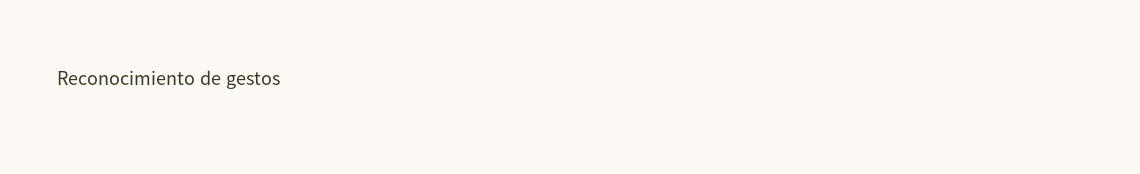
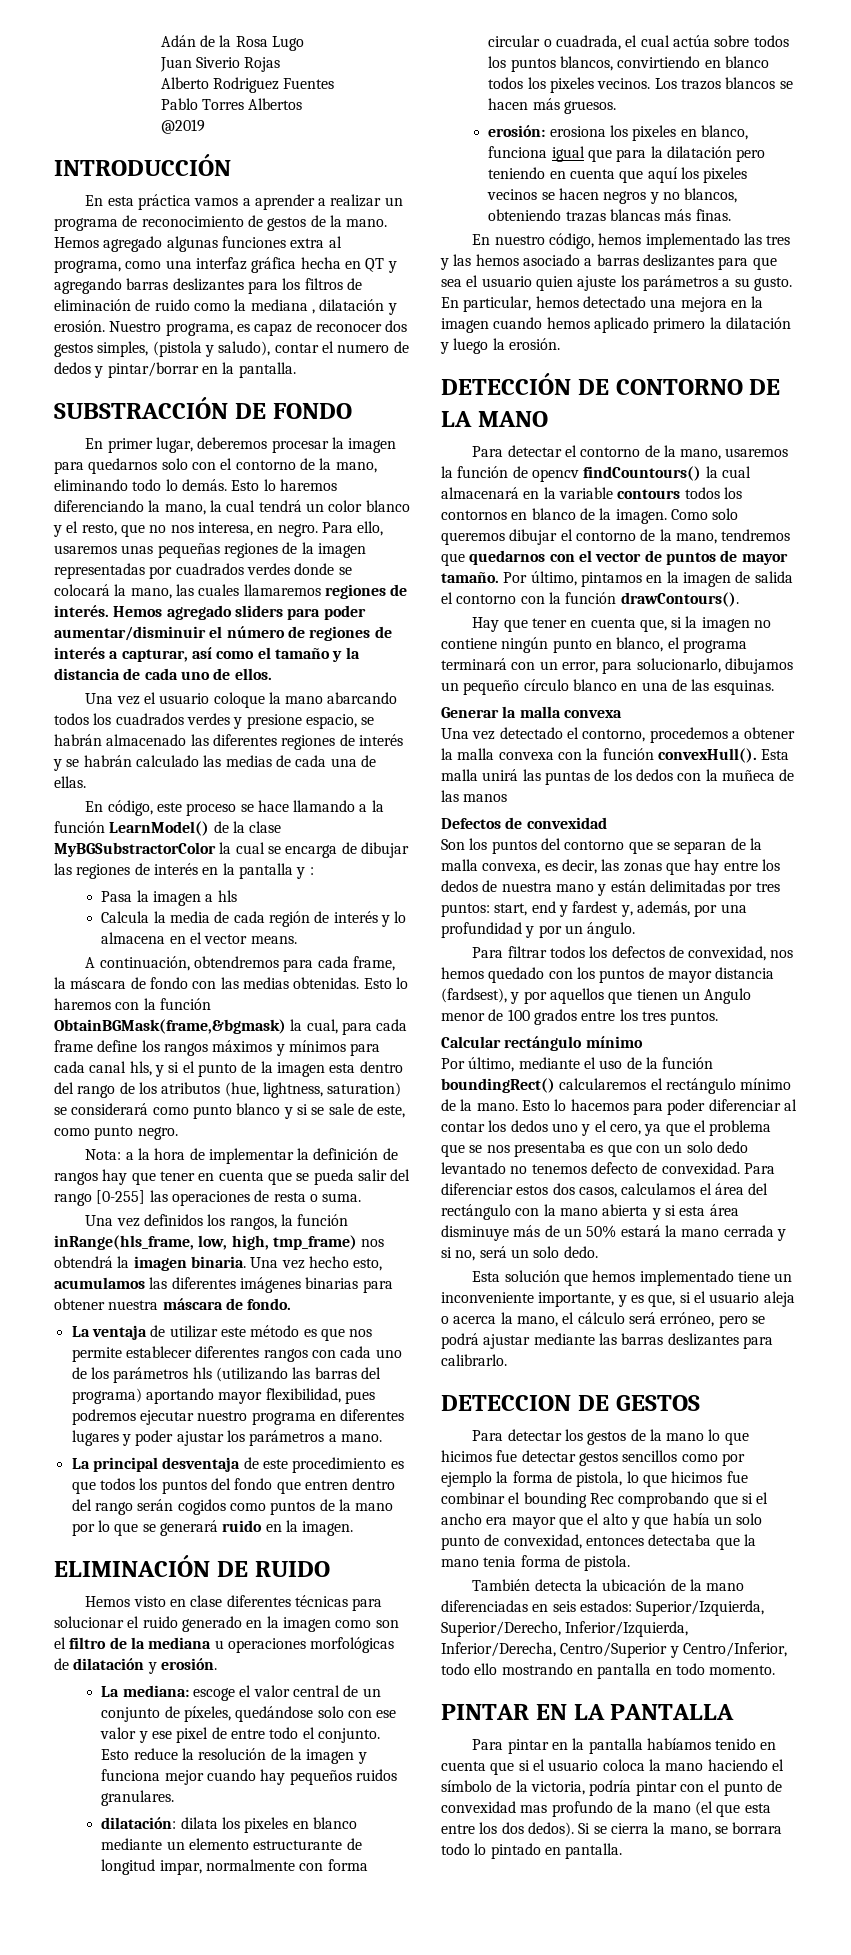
[57,70,280,89] Reconocimiento de gestos -> [160,35,305,51] [159,57,281,72] [160,77,335,93] [160,98,303,110] [160,119,205,134] [54,154,231,176] [85,194,403,210] [54,215,388,231] [54,236,342,252] [54,257,397,273] [54,278,362,294] [54,299,397,315] [54,320,408,336] [54,341,409,357] [54,362,296,378] [54,397,352,419] [85,437,397,453] [54,458,377,474] [54,479,337,491] [54,500,410,515] [53,521,384,537] [54,542,366,558] [54,563,352,579] [54,584,408,599] [54,605,366,620] [54,626,392,641] [54,647,360,662] [54,668,272,680] [85,692,398,708] [54,713,375,729] [54,734,403,750] [53,755,376,771] [54,776,86,788] [85,800,384,816] [54,821,282,836] [54,842,409,858] [54,863,314,879] [101,890,237,906] [101,911,407,927] [101,932,297,944] [85,956,395,972] [54,977,408,989] [54,998,211,1010] [54,1019,408,1035] [54,1040,381,1056] [54,1061,403,1077] [54,1082,402,1098] [54,1103,406,1119] [54,1126,178,1140] [85,1148,398,1164] [54,1169,411,1185] [54,1190,362,1206] [85,1214,349,1230] [54,1235,385,1250] [54,1256,383,1271] [54,1277,393,1293] [54,1298,292,1310] [71,1325,373,1341] [71,1346,402,1362] [71,1367,381,1383] [71,1388,375,1404] [71,1409,405,1425] [71,1430,382,1446] [71,1457,404,1473] [71,1478,396,1494] [71,1499,394,1515] [71,1520,354,1536] [54,1555,330,1577] [85,1595,383,1611] [54,1616,399,1632] [54,1637,395,1653] [54,1658,217,1674] [101,1685,381,1701] [101,1706,397,1722] [100,1727,380,1743] [101,1748,367,1764] [101,1769,397,1785] [101,1790,175,1806] [101,1817,357,1833] [101,1838,362,1850] [101,1859,368,1875] [488,35,789,50] [488,56,769,72] [488,77,793,93] [488,98,616,114] [488,125,748,141] [488,146,766,162] [488,167,748,183] [487,188,738,204] [488,209,731,222] [472,233,791,249] [440,254,777,270] [441,275,792,291] [441,296,764,312] [441,317,791,333] [440,338,560,354] [441,373,781,395] [441,411,548,427] [472,445,789,460] [441,466,751,482] [441,487,742,499] [441,508,739,524] [441,529,791,545] [441,550,788,566] [441,571,793,587] [441,592,739,607] [472,616,772,632] [441,637,747,653] [441,658,793,674] [441,679,774,695] [441,706,622,718] [441,727,796,743] [441,748,790,763] [441,769,795,785] [441,790,508,802] [441,817,607,829] [441,838,762,854] [441,859,780,875] [441,880,780,896] [441,901,747,917] [441,922,636,938] [472,946,794,961] [441,967,775,983] [441,988,752,1004] [441,1009,719,1025] [441,1036,643,1051] [441,1057,714,1072] [441,1078,792,1094] [441,1099,797,1115] [441,1120,772,1136] [441,1141,748,1157] [441,1162,775,1174] [441,1183,769,1198] [441,1204,739,1220] [441,1225,786,1241] [441,1246,598,1261] [472,1270,793,1286] [441,1291,795,1307] [441,1312,765,1328] [441,1333,773,1349] [441,1354,507,1366] [441,1395,700,1411] [472,1429,749,1445] [441,1450,745,1466] [441,1471,748,1487] [441,1492,769,1508] [441,1513,763,1529] [441,1534,756,1550] [441,1555,631,1571] [472,1579,745,1591] [441,1600,765,1616] [441,1621,689,1637] [441,1642,787,1658] [441,1663,776,1679] [441,1704,735,1720] [472,1738,777,1754] [441,1759,784,1775] [441,1780,782,1796] [441,1801,771,1817] [441,1822,783,1837] [441,1843,623,1859] Adán de la Rosa Lugo // Juan Siverio Rojas // Alberto Rodriguez Fuentes // Pablo Torres Albertos // @2019 // INTRODUCCIÓN // En esta práctica vamos a aprender a realizar un programa de reconocimiento de gestos de la mano. Hemos agregado algunas funciones extra al programa, como una interfaz gráfica hecha en QT y agregando barras deslizantes para los filtros de eliminación de ruido como la mediana , dilatación y erosión. Nuestro programa, es capaz de reconocer dos gestos simples, (pistola y saludo), contar el numero de dedos y pintar/borrar en la pantalla. // SUBSTRACCIÓN DE FONDO // En primer lugar, deberemos procesar la imagen para quedarnos solo con el contorno de la mano, eliminando todo lo demás. Esto lo haremos diferenciando la mano, la cual tendrá un color blanco y el resto, que no nos interesa, en negro. Para ello, usaremos unas pequeñas regiones de la imagen representadas por cuadrados verdes donde se colocará la mano, las cuales llamaremos regiones de interés. Hemos agregado sliders para poder aumentar/disminuir el número de regiones de interés a capturar, así como el tamaño y la distancia de cada uno de ellos. // Una vez el usuario coloque la mano abarcando todos los cuadrados verdes y presione espacio, se habrán almacenado las diferentes regiones de interés y se habrán calculado las medias de cada una de ellas. // En código, este proceso se hace llamando a la función LearnModel() de la clase MyBGSubstractorColor la cual se encarga de dibujar las regiones de interés en la pantalla y : // Pasa la imagen a hls // Calcula la media de cada región de interés y lo almacena en el vector means. // A continuación, obtendremos para cada frame, la máscara de fondo con las medias obtenidas. Esto lo haremos con la función ObtainBGMask(frame,&bgmask) la cual, para cada frame define los rangos máximos y mínimos para cada canal hls, y si el punto de la imagen esta dentro del rango de los atributos (hue, lightness, saturation) se considerará como punto blanco y si se sale de este, como punto negro. // Nota: a la hora de implementar la definición de rangos hay que tener en cuenta que se pueda salir del rango [0-255] las operaciones de resta o suma. // Una vez definidos los rangos, la función inRange(hls_frame, low, high, tmp_frame) nos obtendrá la imagen binaria. Una vez hecho esto, acumulamos las diferentes imágenes binarias para obtener nuestra máscara de fondo. // La ventaja de utilizar este método es que nos permite establecer diferentes rangos con cada uno de los parámetros hls (utilizando las barras del programa) aportando mayor flexibilidad, pues podremos ejecutar nuestro programa en diferentes lugares y poder ajustar los parámetros a mano. // La principal desventaja de este procedimiento es que todos los puntos del fondo que entren dentro del rango serán cogidos como puntos de la mano por lo que se generará ruido en la imagen. // ELIMINACIÓN DE RUIDO // Hemos visto en clase diferentes técnicas para solucionar el ruido generado en la imagen como son el filtro de la mediana u operaciones morfológicas de dilatación y erosión. // La mediana: escoge el valor central de un conjunto de píxeles, quedándose solo con ese valor y ese pixel de entre todo el conjunto. Esto reduce la resolución de la imagen y funciona mejor cuando hay pequeños ruidos granulares. // dilatación: dilata los pixeles en blanco mediante un elemento estructurante de longitud impar, normalmente con forma circular o cuadrada, el cual actúa sobre todos los puntos blancos, convirtiendo en blanco todos los pixeles vecinos. Los trazos blancos se hacen más gruesos. // erosión: erosiona los pixeles en blanco, funciona igual que para la dilatación pero teniendo en cuenta que aquí los pixeles vecinos se hacen negros y no blancos, obteniendo trazas blancas más finas. // En nuestro código, hemos implementado las tres y las hemos asociado a barras deslizantes para que sea el usuario quien ajuste los parámetros a su gusto. En particular, hemos detectado una mejora en la imagen cuando hemos aplicado primero la dilatación y luego la erosión. // DETECCIÓN DE CONTORNO DE LA MANO // Para detectar el contorno de la mano, usaremos la función de opencv findCountours() la cual almacenará en la variable contours todos los contornos en blanco de la imagen. Como solo queremos dibujar el contorno de la mano, tendremos que quedarnos con el vector de puntos de mayor tamaño. Por último, pintamos en la imagen de salida el contorno con la función drawContours(). // Hay que tener en cuenta que, si la imagen no contiene ningún punto en blanco, el programa terminará con un error, para solucionarlo, dibujamos un pequeño círculo blanco en una de las esquinas. // Generar la malla convexa // Una vez detectado el contorno, procedemos a obtener la malla convexa con la función convexHull(). Esta malla unirá las puntas de los dedos con la muñeca de las manos // Defectos de convexidad // Son los puntos del contorno que se separan de la malla convexa, es decir, las zonas que hay entre los dedos de nuestra mano y están delimitadas por tres puntos: start, end y fardest y, además, por una profundidad y por un ángulo. // Para filtrar todos los defectos de convexidad, nos hemos quedado con los puntos de mayor distancia (fardsest), y por aquellos que tienen un Angulo menor de 100 grados entre los tres puntos. // Calcular rectángulo mínimo // Por último, mediante el uso de la función boundingRect() calcularemos el rectángulo mínimo de la mano. Esto lo hacemos para poder diferenciar al contar los dedos uno y el cero, ya que el problema que se nos presentaba es que con un solo dedo levantado no tenemos defecto de convexidad. Para diferenciar estos dos casos, calculamos el área del rectángulo con la mano abierta y si esta área disminuye más de un 50% estará la mano cerrada y si no, será un solo dedo. // Esta solución que hemos implementado tiene un inconveniente importante, y es que, si el usuario aleja o acerca la mano, el cálculo será erróneo, pero se podrá ajustar mediante las barras deslizantes para calibrarlo. // DETECCION DE GESTOS // Para detectar los gestos de la mano lo que hicimos fue detectar gestos sencillos como por ejemplo la forma de pistola, lo que hicimos fue combinar el bounding Rec comprobando que si el ancho era mayor que el alto y que había un solo punto de convexidad, entonces detectaba que la mano tenia forma de pistola. // También detecta la ubicación de la mano diferenciadas en seis estados: Superior/Izquierda, Superior/Derecho, Inferior/Izquierda, Inferior/Derecha, Centro/Superior y Centro/Inferior, todo ello mostrando en pantalla en todo momento. // PINTAR EN LA PANTALLA // Para pintar en la pantalla habíamos tenido en cuenta que si el usuario coloca la mano haciendo el símbolo de la victoria, podría pintar con el punto de convexidad mas profundo de la mano (el que esta entre los dos dedos). Si se cierra la mano, se borrara todo lo pintado en pantalla.

